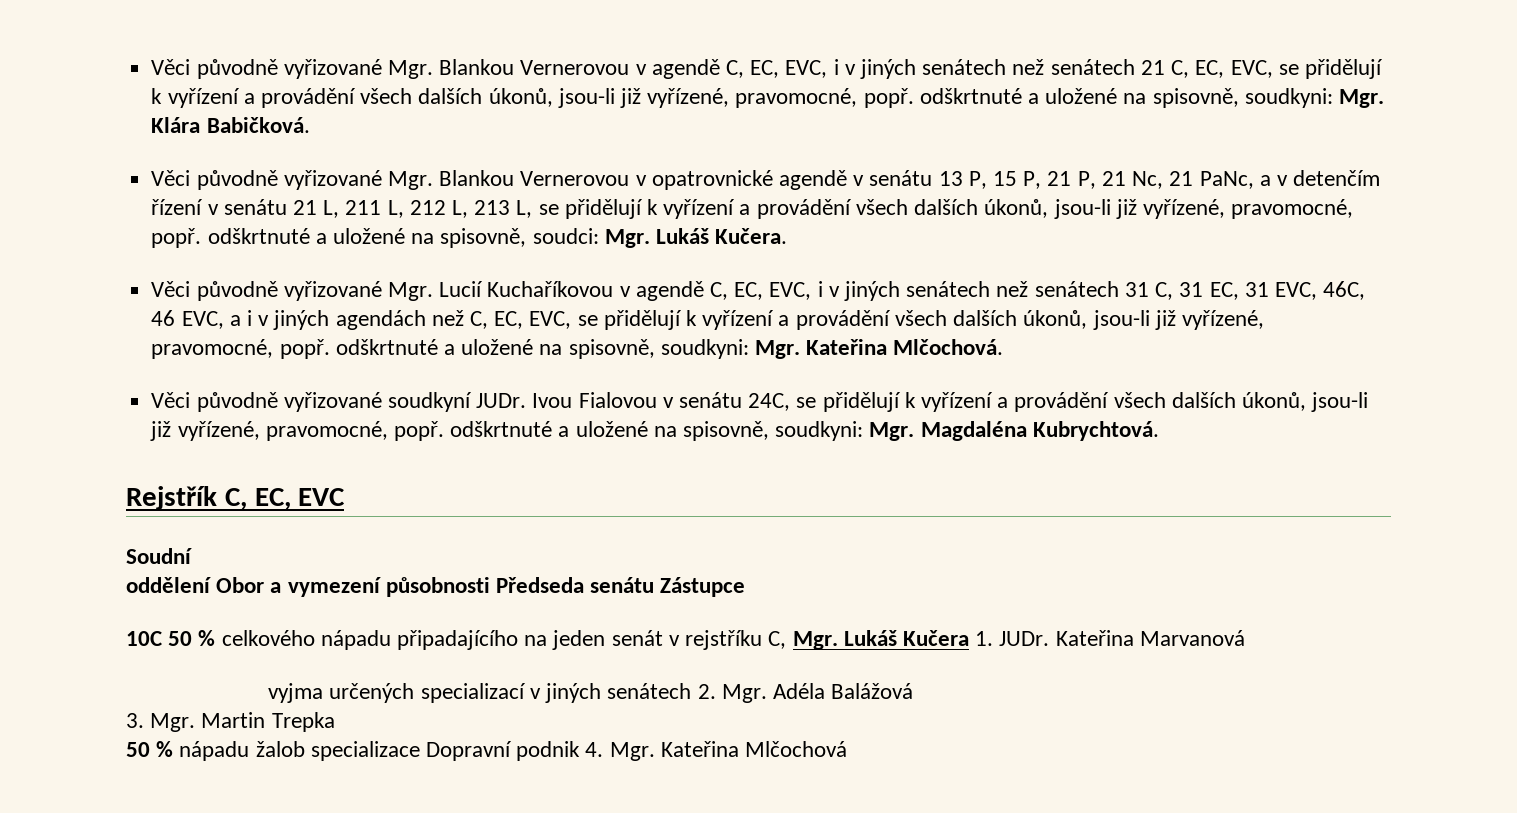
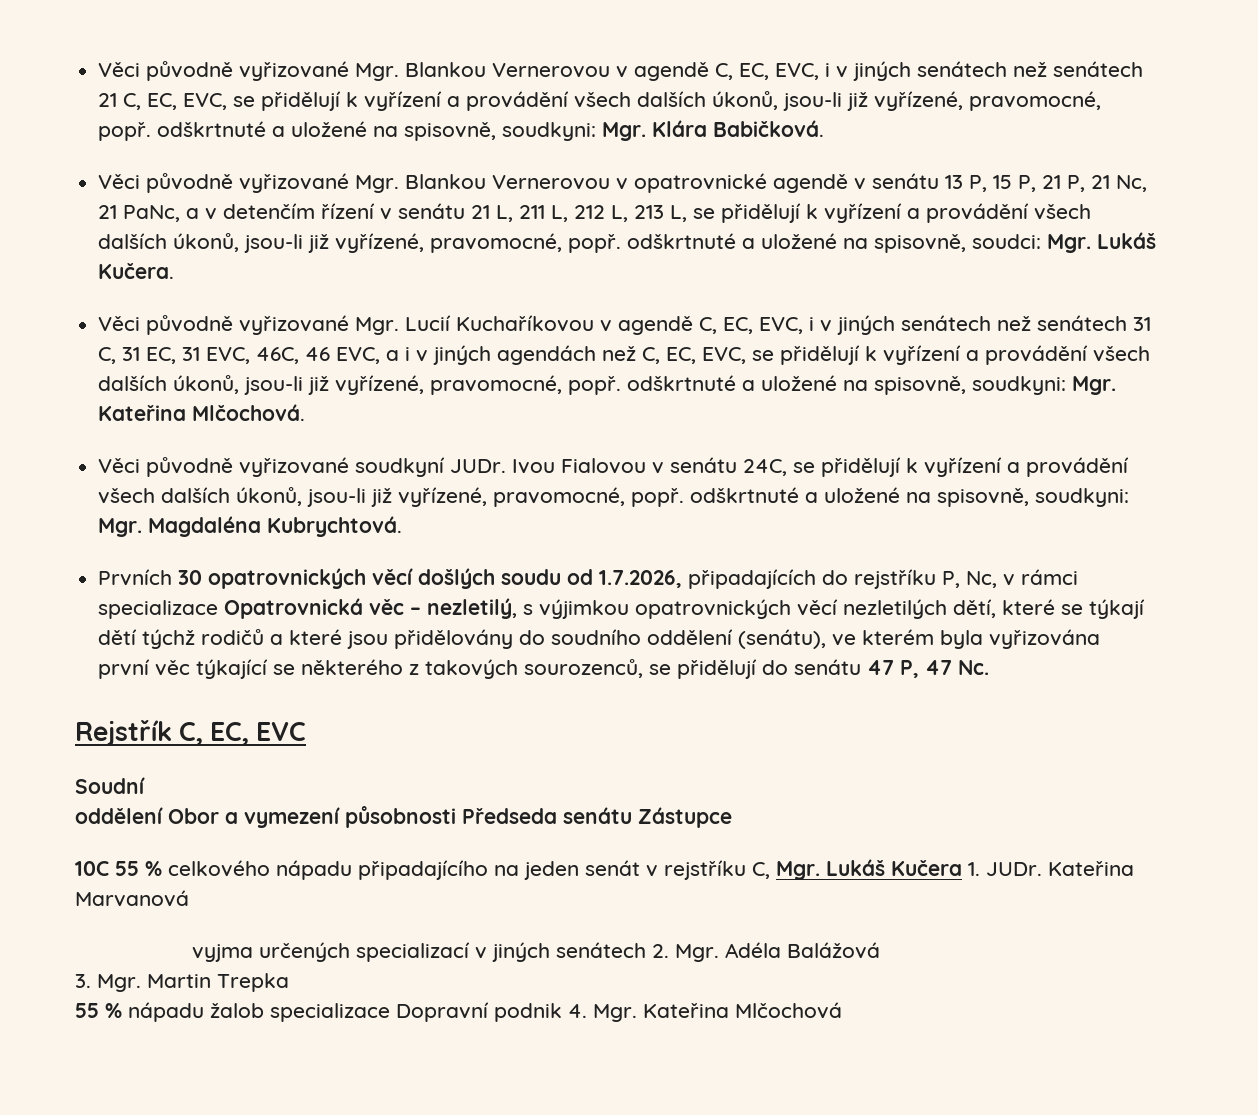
(1159, 431) none -> [98,568,1079,589] [98,598,1146,619] [98,629,1101,649] [98,659,990,679] // Prvních 30 opatrovnických věcí došlých soudu od 1.7.2026, připadajících do rejstříku P, Nc, v rámci specializace Opatrovnická věc – nezletilý, s výjimkou opatrovnických věcí nezletilých dětí, které se týkají dětí týchž rodičů a které jsou přidělovány do soudního oddělení (senátu), ve kterém byla vyřizována první věc týkající se některého z takových sourozenců, se přidělují do senátu 47 P, 47 Nc.
[168,631,193,646] 50 -> [115,861,139,876] 55
[126,742,150,757] 50 -> [75,1003,99,1018] 55

